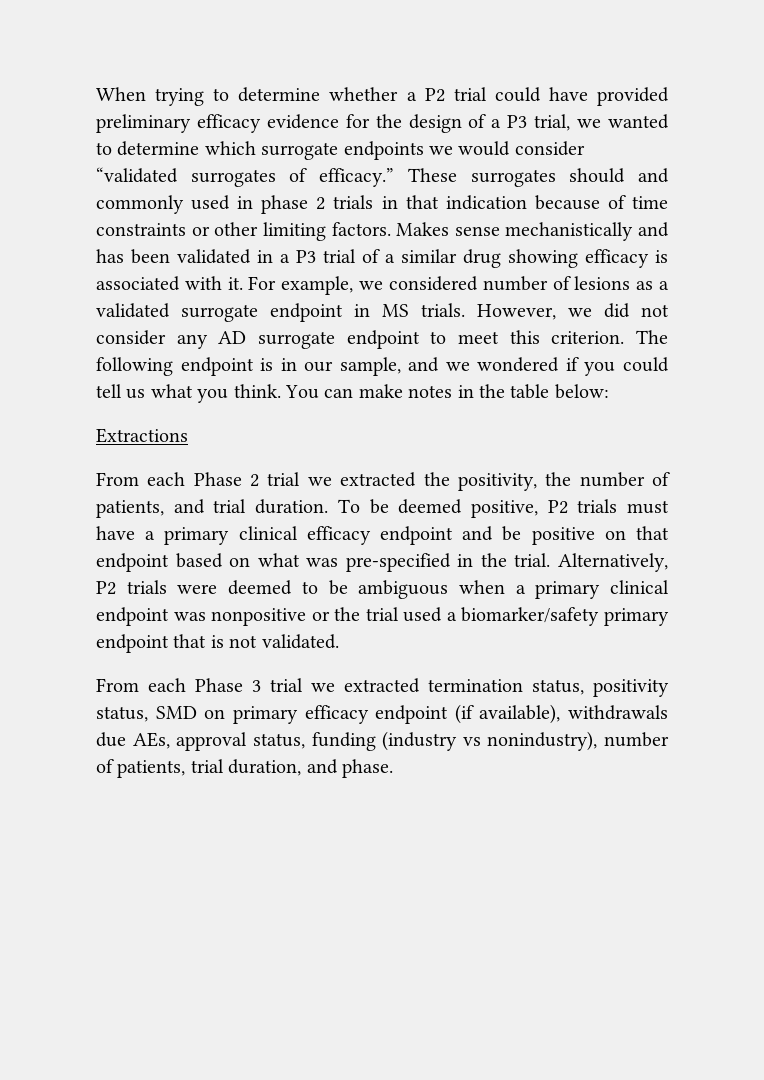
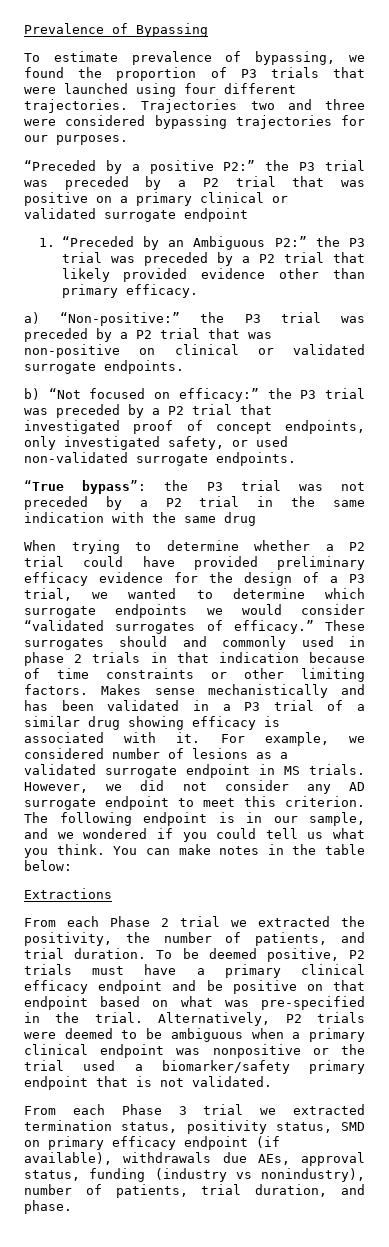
(96, 94) none -> [24,23,208,37] [24,51,366,65] [24,67,365,81] [24,83,296,97] [24,99,365,113] [24,115,365,129] [24,135,128,145] [24,160,365,174] [24,176,366,190] [24,192,288,206] [24,208,248,222] [39,236,365,250] [61,252,365,266] [61,268,365,282] [61,284,198,298] [24,312,365,326] [24,328,272,342] [24,344,365,358] [24,360,184,374] [24,388,365,402] [24,404,272,418] [24,420,365,434] [24,436,288,450] [24,452,296,466] [24,480,365,494] [24,496,365,510] [24,512,256,526] Prevalence of Bypassing // To estimate prevalence of bypassing, we found the proportion of P3 trials that were launched using four different trajectories. Trajectories two and three were considered bypassing trajectories for our purposes. // “Preceded by a positive P2:” the P3 trial was preceded by a P2 trial that was positive on a primary clinical or validated surrogate endpoint // 1. “Preceded by an Ambiguous P2:” the P3 trial was preceded by a P2 trial that likely provided evidence other than primary efficacy. // a) “Non-positive:” the P3 trial was preceded by a P2 trial that was non-positive on clinical or validated surrogate endpoints. // b) “Not focused on efficacy:” the P3 trial was preceded by a P2 trial that investigated proof of concept endpoints, only investigated safety, or used non-validated surrogate endpoints. // “True bypass”: the P3 trial was not preceded by a P2 trial in the same indication with the same drug //

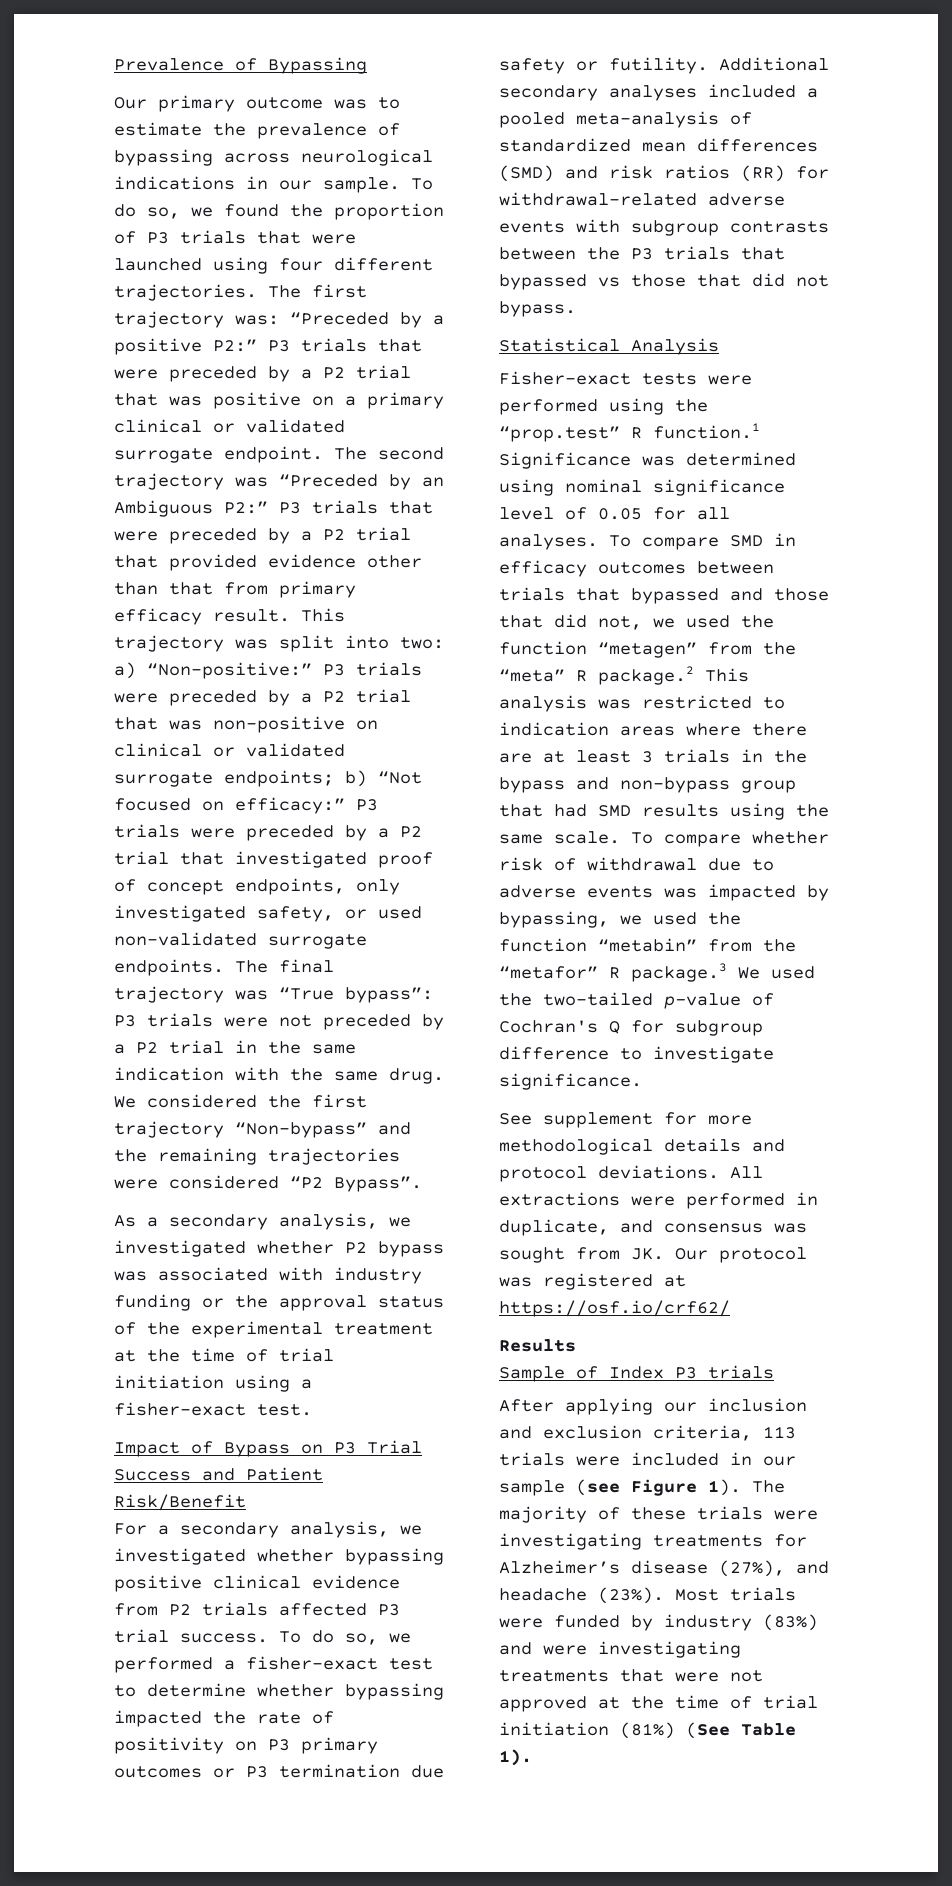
[24,51,336,65] To estimate prevalence of bypassing, -> [114,95,400,112] [114,122,400,139] [114,149,433,166] [114,176,433,193] [114,204,180,219] Our primary outcome was to estimate the prevalence of bypassing across neurological indications in our sample. To do so,
[141,99,365,113] [24,115,365,129] [24,135,128,145] Trajectories two and three were considered bypassing trajectories for our purposes. // -> [268,284,367,298] [114,311,279,328] The first trajectory was:
[265,160,365,171] [24,180,48,187] the P3 trial was -> [268,338,422,352] [114,369,158,379] P3 trials that were
[184,208,248,222] [39,238,56,247] endpoint // 1. -> [224,446,444,463] [114,473,268,490] endpoint. The second trajectory was
[315,236,365,247] [61,252,365,266] [61,268,110,282] the P3 trial was preceded by a P2 trial that likely -> [279,500,433,514] [114,527,411,544] [114,555,158,568] P3 trials that were preceded by a P2 trial that
[61,284,198,298] [24,312,365,326] primary efficacy. // a) “Non-positive:” the P3 trial was -> [169,581,356,598] [114,608,345,625] [114,635,444,652] [114,662,422,679] [114,693,158,703] that from primary efficacy result. This trajectory was split into two: a) “Non-positive:” P3 trials were
[104,360,184,374] endpoints. // -> [224,770,334,787] endpoints;
[267,388,365,399] [24,408,48,415] the P3 trial was -> [356,799,378,811] [114,824,235,838] P3 trials were
[24,480,323,494] // “True bypass”: the P3 trial was -> [235,959,334,973] [114,986,433,1003] [114,1013,268,1027] The final trajectory was “True bypass”: P3 trials were
[224,512,256,526] [24,540,365,554] [24,556,365,570] [24,572,365,586] [24,588,365,601] [24,604,365,618] [24,620,365,634] [24,636,365,650] [24,652,365,666] [24,668,365,682] [24,684,365,698] [24,700,365,711] [24,716,280,730] [24,732,365,746] [24,748,288,759] [24,764,365,778] [24,780,365,794] [24,796,365,810] [24,812,365,826] [24,828,365,842] [24,844,365,858] [24,860,72,871] [24,888,112,899] [24,916,365,927] [24,932,366,946] [24,948,365,962] [24,964,365,978] [24,980,365,994] [24,996,365,1010] [24,1012,365,1026] [24,1028,365,1042] [24,1044,365,1058] [24,1060,365,1074] [24,1076,272,1090] [24,1104,366,1115] [24,1120,365,1134] [24,1136,280,1150] [24,1152,365,1166] [24,1168,365,1182] [24,1184,366,1198] [24,1200,72,1214] drug // When trying to determine whether a P2 trial could have provided preliminary efficacy evidence for the design of a P3 trial, we wanted to determine which surrogate endpoints we would consider “validated surrogates of efficacy.” These surrogates should and commonly used in phase 2 trials in that indication because of time constraints or other limiting factors. Makes sense mechanistically and has been validated in a P3 trial of a similar drug showing efficacy is associated with it. For example, we considered number of lesions as a validated surrogate endpoint in MS trials. However, we did not consider any AD surrogate endpoint to meet this criterion. The following endpoint is in our sample, and we wondered if you could tell us what you think. You can make notes in the table below: // Extractions // From each Phase 2 trial we extracted the positivity, the number of patients, and trial duration. To be deemed positive, P2 trials must have a primary clinical efficacy endpoint and be positive on that endpoint based on what was pre-specified in the trial. Alternatively, P2 trials were deemed to be ambiguous when a primary clinical endpoint was nonpositive or the trial used a biomarker/safety primary endpoint that is not validated. // From each Phase 3 trial we extracted termination status, positivity status, SMD on primary efficacy endpoint (if available), withdrawals due AEs, approval status, funding (industry vs nonindustry), number of patients, trial duration, and phase. -> [389,1068,444,1084] [114,1094,367,1108] [114,1121,411,1138] [114,1148,400,1165] [114,1175,422,1192] [114,1213,411,1230] [114,1240,444,1257] [114,1267,422,1284] [114,1294,444,1311] [114,1321,433,1338] [114,1348,334,1362] [114,1375,312,1392] [114,1402,312,1416] [114,1440,422,1457] [114,1467,323,1481] [114,1494,246,1511] [114,1521,422,1538] [114,1548,444,1565] [114,1575,400,1592] [114,1602,400,1616] [114,1629,411,1645] [114,1656,433,1673] [114,1683,444,1700] [114,1710,334,1727] [114,1737,378,1754] [114,1764,444,1778] [499,57,829,74] [499,84,818,101] [499,111,752,128] [499,138,818,152] [499,165,829,182] [499,192,785,206] [499,219,829,236] [499,246,785,260] [499,273,829,290] [499,301,576,317] [499,338,719,355] [499,371,752,385] [499,398,708,415] [499,423,760,442] [499,452,796,469] [499,479,785,496] [499,507,730,520] [499,533,796,550] [499,560,774,577] [499,587,829,604] [499,614,774,630] [499,641,796,658] [499,666,749,685] [499,695,785,712] [499,722,807,736] [499,749,807,763] [499,777,796,793] [499,803,829,820] [499,831,829,847] [499,857,774,871] [499,884,829,901] [499,911,741,928] [499,938,796,952] [499,963,815,982] [499,992,774,1009] [499,1020,763,1036] [499,1046,774,1063] [499,1073,642,1090] [499,1112,752,1128] [499,1138,785,1155] [499,1165,763,1182] [499,1192,818,1209] [499,1219,807,1236] [499,1247,807,1263] [499,1273,686,1290] [499,1300,730,1317] [499,1339,576,1352] [499,1365,774,1382] [499,1398,807,1415] [499,1425,796,1441] [499,1452,796,1466] [499,1479,785,1496] [499,1506,818,1523] [499,1533,807,1550] [499,1560,829,1577] [499,1587,796,1604] [499,1614,818,1631] [499,1641,741,1658] [499,1669,763,1682] [499,1695,818,1712] [499,1722,796,1739] [499,1749,532,1766] drug. We considered the first trajectory “Non-bypass” and the remaining trajectories were considered “P2 Bypass”. // As a secondary analysis, we investigated whether P2 bypass was associated with industry funding or the approval status of the experimental treatment at the time of trial initiation using a fisher-exact test. // Impact of Bypass on P3 Trial Success and Patient Risk/Benefit // For a secondary analysis, we investigated whether bypassing positive clinical evidence from P2 trials affected P3 trial success. To do so, we performed a fisher-exact test to determine whether bypassing impacted the rate of positivity on P3 primary outcomes or P3 termination due safety or futility. Additional secondary analyses included a pooled meta-analysis of standardized mean differences (SMD) and risk ratios (RR) for withdrawal-related adverse events with subgroup contrasts between the P3 trials that bypassed vs those that did not bypass. // Statistical Analysis // Fisher-exact tests were performed using the “prop.test” R function.1 Significance was determined using nominal significance level of 0.05 for all analyses. To compare SMD in efficacy outcomes between trials that bypassed and those that did not, we used the function “metagen” from the “meta” R package.2 This analysis was restricted to indication areas where there are at least 3 trials in the bypass and non-bypass group that had SMD results using the same scale. To compare whether risk of withdrawal due to adverse events was impacted by bypassing, we used the function “metabin” from the “metafor” R package.3 We used the two-tailed p-value of Cochran's Q for subgroup difference to investigate significance. // See supplement for more methodological details and protocol deviations. All extractions were performed in duplicate, and consensus was sought from JK. Our protocol was registered at https://osf.io/crf62/ // Results // Sample of Index P3 trials // After applying our inclusion and exclusion criteria, 113 trials were included in our sample (see Figure 1). The majority of these trials were investigating treatments for Alzheimer’s disease (27%), and headache (23%). Most trials were funded by industry (83%) and were investigating treatments that were not approved at the time of trial initiation (81%) (See Table 1).

